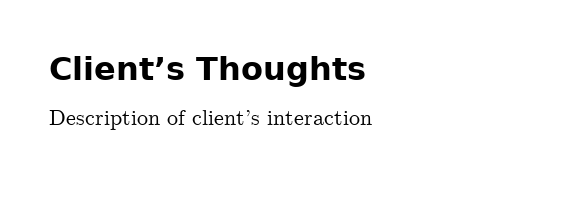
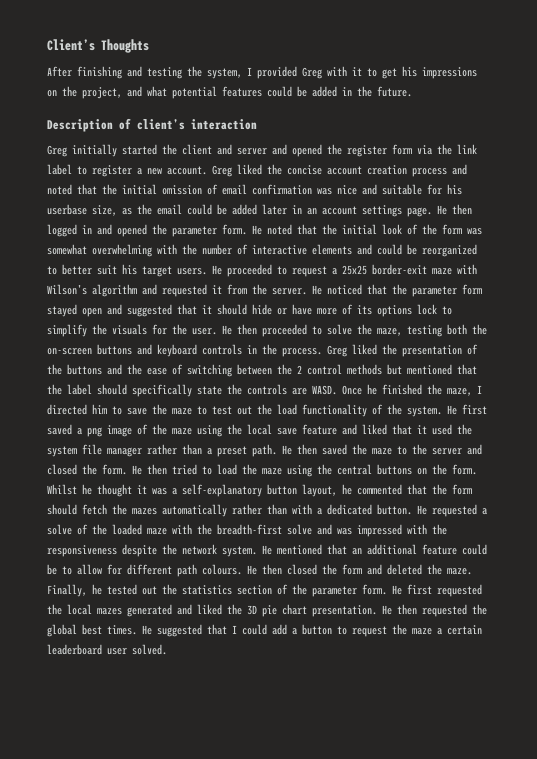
[49,110,372,130] Description of client’s interaction -> [47,66,477,79] [47,86,412,99] [47,118,257,132] [47,144,477,157] [47,164,467,177] [47,184,462,195] [47,204,472,217] [47,224,482,237] [47,244,477,257] [47,264,477,277] [47,284,482,297] [47,304,452,317] [47,324,487,337] [47,344,478,357] [47,364,477,377] [47,384,482,397] [47,404,487,417] [47,424,472,437] [47,444,482,457] [47,464,477,477] [47,484,472,497] [47,504,487,517] [47,524,447,537] [47,544,487,557] [47,564,472,577] [47,584,482,597] [47,604,487,617] [47,624,482,637] [47,644,167,655] After finishing and testing the system, I provided Greg with it to get his impressions on the project, and what potential features could be added in the future. // Description of client’s interaction // Greg initially started the client and server and opened the register form via the link label to register a new account. Greg liked the concise account creation process and noted that the initial omission of email confirmation was nice and suitable for his userbase size, as the email could be added later in an account settings page. He then logged in and opened the parameter form. He noted that the initial look of the form was somewhat overwhelming with the number of interactive elements and could be reorganized to better suit his target users. He proceeded to request a 25x25 border-exit maze with Wilson’s algorithm and requested it from the server. He noticed that the parameter form stayed open and suggested that it should hide or have more of its options lock to simplify the visuals for the user. He then proceeded to solve the maze, testing both the on-screen buttons and keyboard controls in the process. Greg liked the presentation of the buttons and the ease of switching between the 2 control methods but mentioned that the label should specifically state the controls are WASD. Once he finished the maze, I directed him to save the maze to test out the load functionality of the system. He first saved a png image of the maze using the local save feature and liked that it used the system file manager rather than a preset path. He then saved the maze to the server and closed the form. He then tried to load the maze using the central buttons on the form. Whilst he thought it was a self-explanatory button layout, he commented that the form should fetch the mazes automatically rather than with a dedicated button. He requested a solve of the loaded maze with the breadth-first solve and was impressed with the responsiveness despite the network system. He mentioned that an additional feature could be to allow for different path colours. He then closed the form and deleted the maze. Finally, he tested out the statistics section of the parameter form. He first requested the local mazes generated and liked the 3D pie chart presentation. He then requested the global best times. He suggested that I could add a button to request the maze a certain leaderboard user solved.

